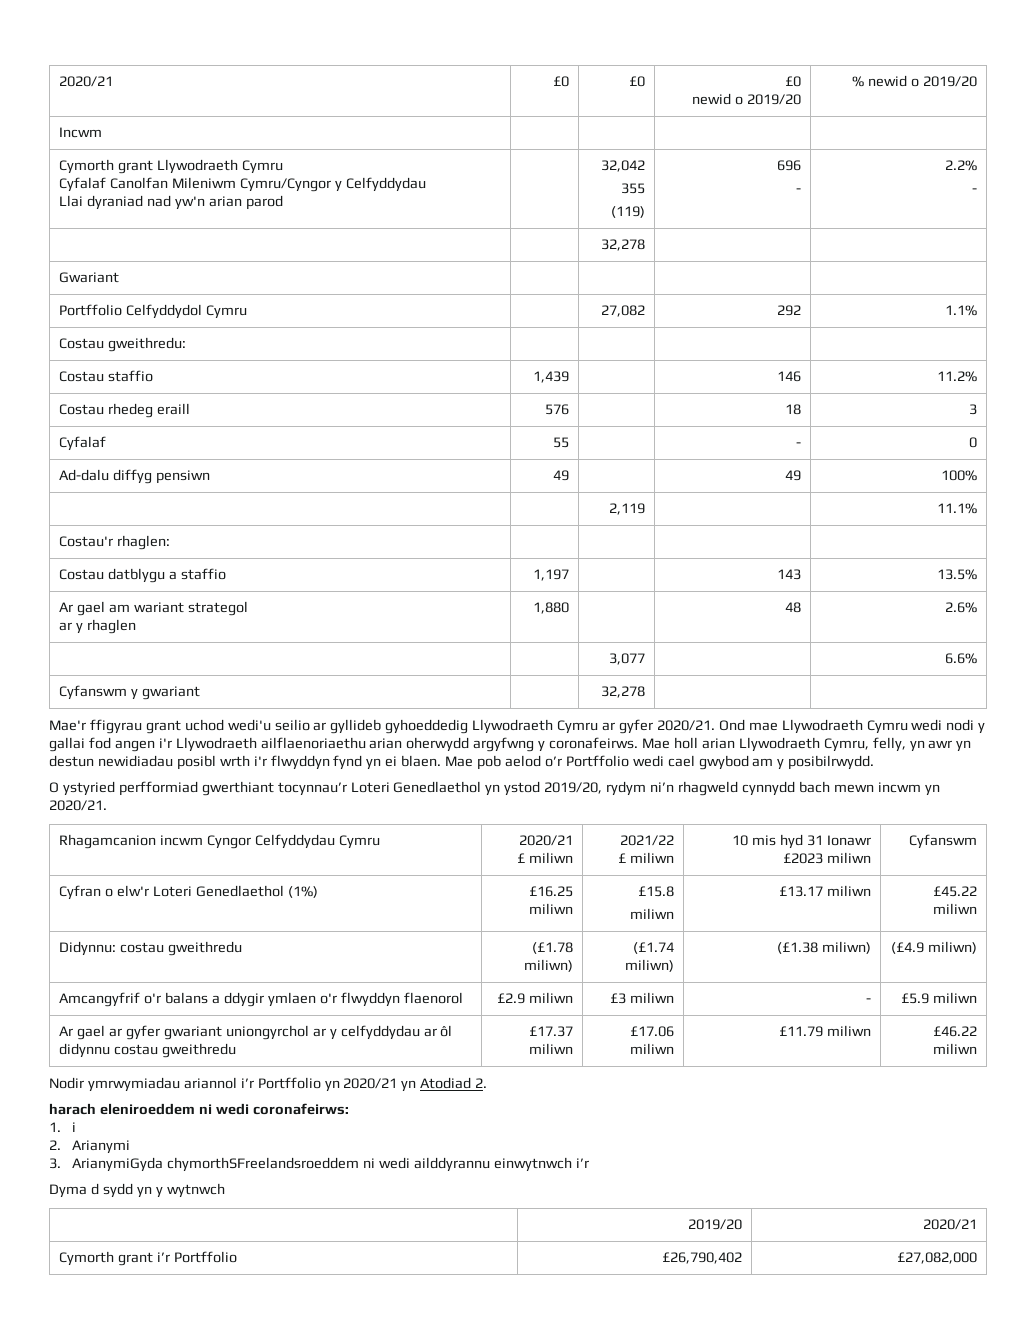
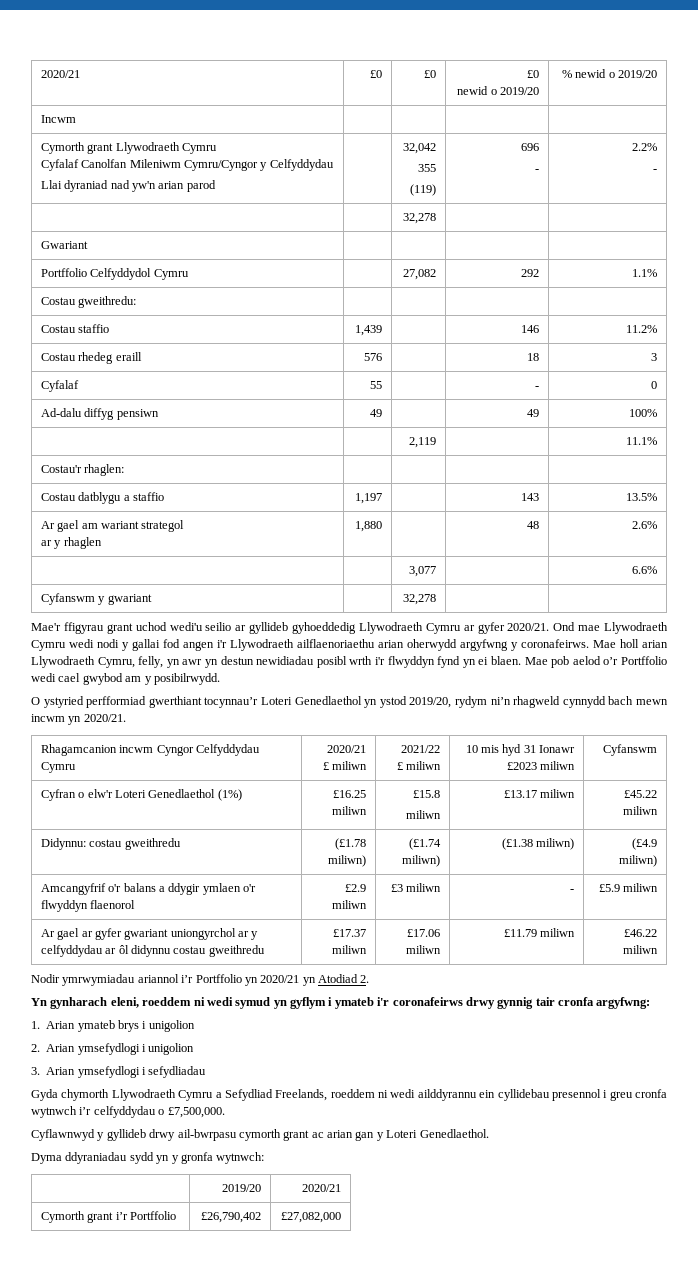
[49,1103,349,1115] [49,1122,77,1132] [49,1140,131,1154] [49,1157,589,1172] harach eleniroeddem ni wedi coronafeirws: // 1. i // 2. Arianymi // 3. ArianymiGyda chymorthSFreelandsroeddem ni wedi ailddyrannu einwytnwch i’r -> [31,997,651,1009] [31,1020,195,1032] [31,1043,195,1055] [31,1066,207,1078] [31,1089,667,1101] [31,1106,225,1118] [31,1129,489,1141] Yn gynharach eleni, roeddem ni wedi symud yn gyflym i ymateb i'r coronafeirws drwy gynnig tair cronfa argyfwng: // 1. Arian ymateb brys i unigolion // 2. Arian ymsefydlogi i unigolion // 3. Arian ymsefydlogi i sefydliadau // Gyda chymorth Llywodraeth Cymru a Sefydliad Freelands, roeddem ni wedi ailddyrannu ein cyllidebau presennol i greu cronfa wytnwch i’r celfyddydau o £7,500,000. // Cyflawnwyd y gyllideb drwy ail-bwrpasu cymorth grant ac arian gan y Loteri Genedlaethol.
[90,1183,99,1195] d -> [65,1152,128,1164] ddyraniadau
[166,1183,225,1198] wytnwch -> [180,1152,265,1164] gronfa wytnwch:

